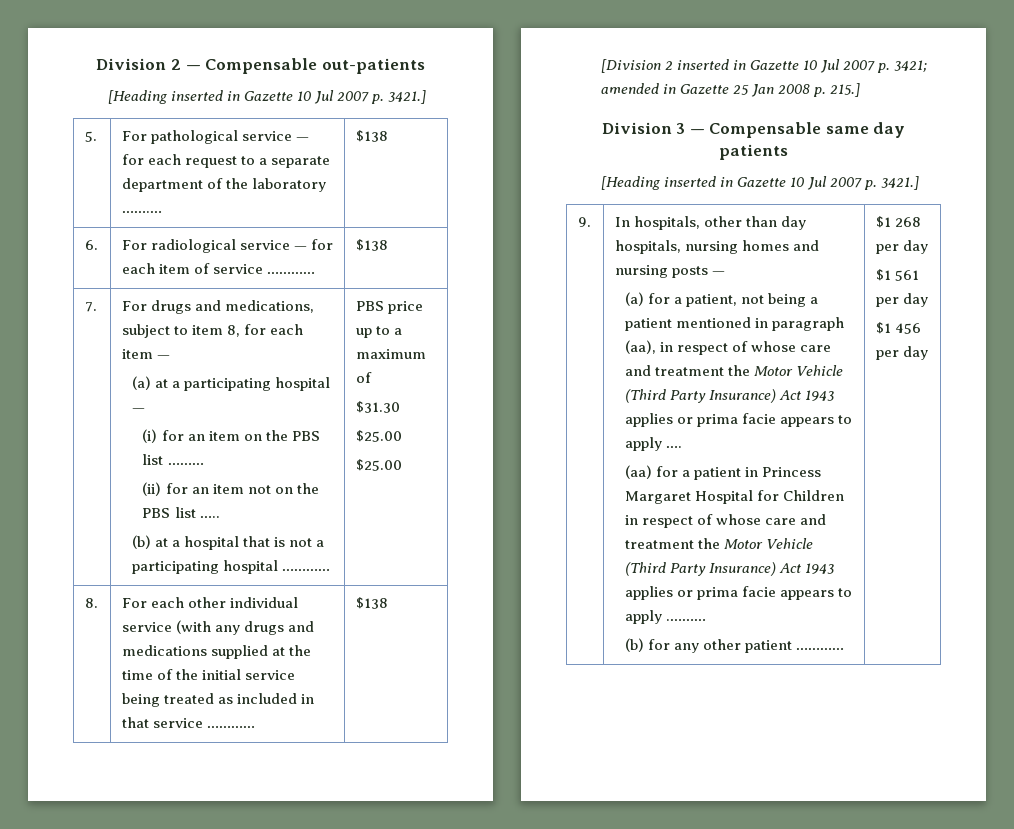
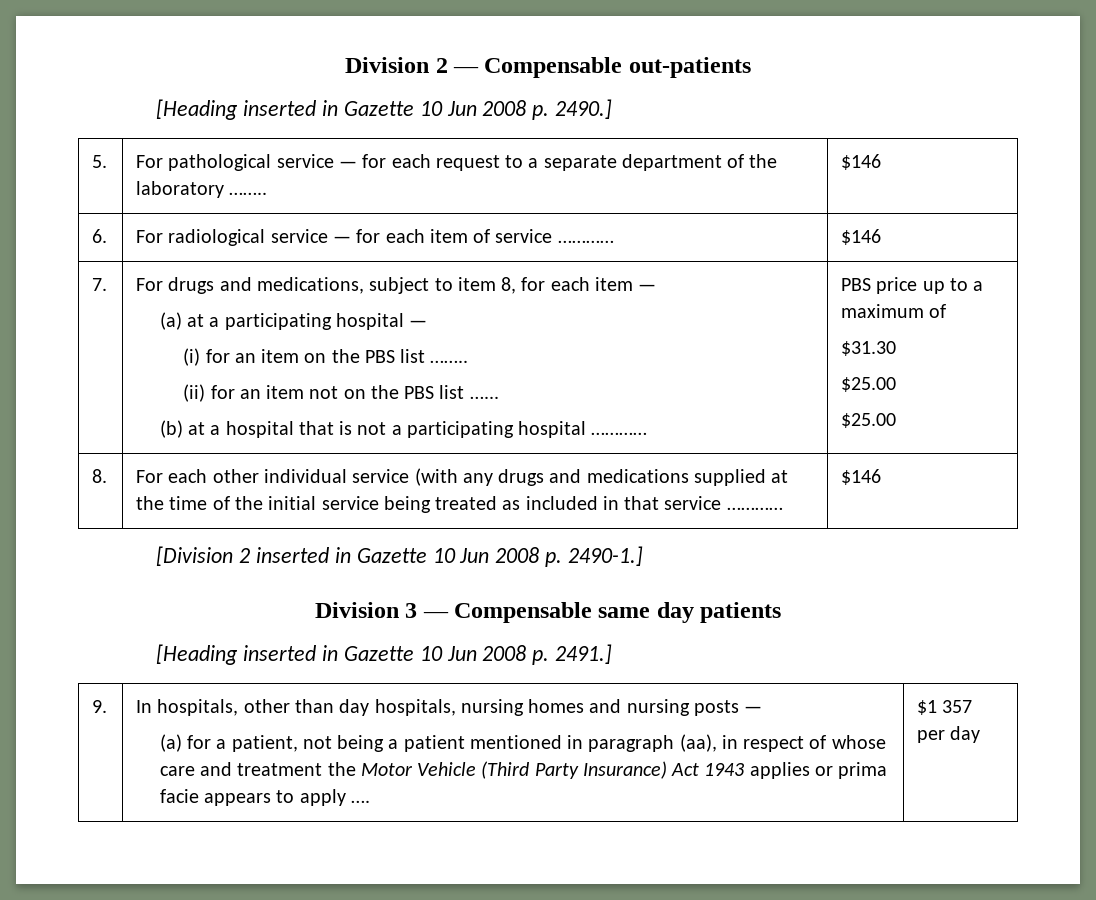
[313,90,427,104] Jul 2007 p. 3421.] -> [446,99,612,120] Jun 2008 p. 2490.]
[121,211,162,213] [355,130,388,142] …….… | $138 -> [229,192,268,195] [841,154,882,170] …….. | $146
[355,239,388,251] $138 -> [841,229,882,245] $146
[167,463,204,465] ……… -> [430,360,469,363] ……..
[199,516,220,518] ….. -> [469,396,499,399] …...
[355,597,388,609] $138 -> [841,469,882,485] $146
[820,59,928,73] [600,83,861,97] Jul 2007 p. 3421; amended in Gazette 25 Jan 2008 p. 215.] -> [459,546,643,567] Jun 2008 p. 2490-1.]
[806,176,920,190] Jul 2007 p. 3421.] -> [446,644,612,665] Jun 2008 p. 2491.]
[625,465,822,480] [625,490,845,504] [625,514,827,528] [625,538,814,549] [625,562,835,576] [625,586,853,600] [625,610,707,624] [625,638,845,653] [875,216,921,228] [875,240,928,254] [875,269,919,281] [875,293,928,307] [875,322,921,334] [875,346,928,360] // (aa) for a patient in Princess Margaret Hospital for Children in respect of whose care and treatment the Motor Vehicle (Third Party Insurance) Act 1943 applies or prima facie appears to apply .……… // (b) for any other patient ………… | $1 268 per day // $1 561 per day // $1 456 per day -> [917,700,973,715] [917,726,981,743] | $1 357 per day

